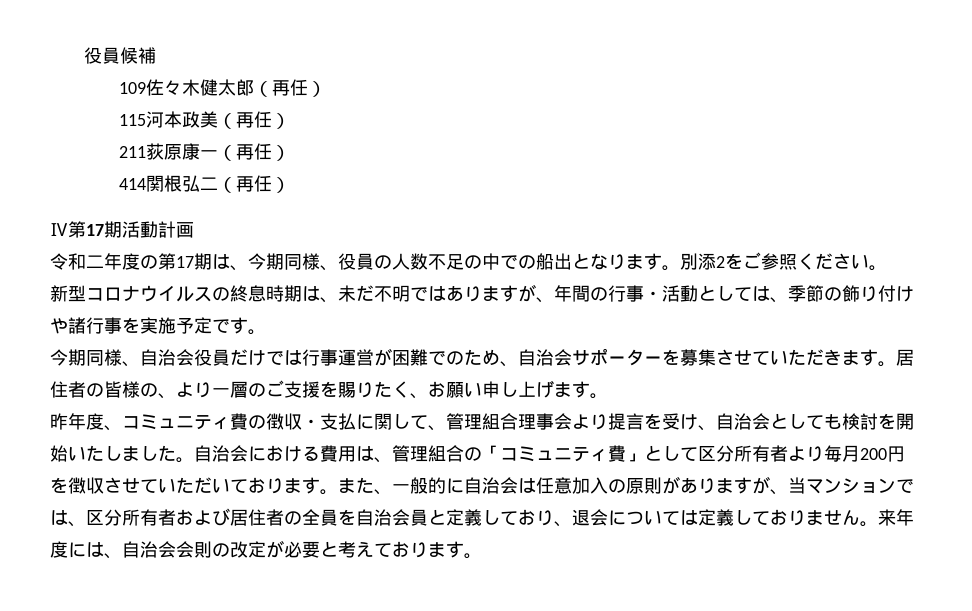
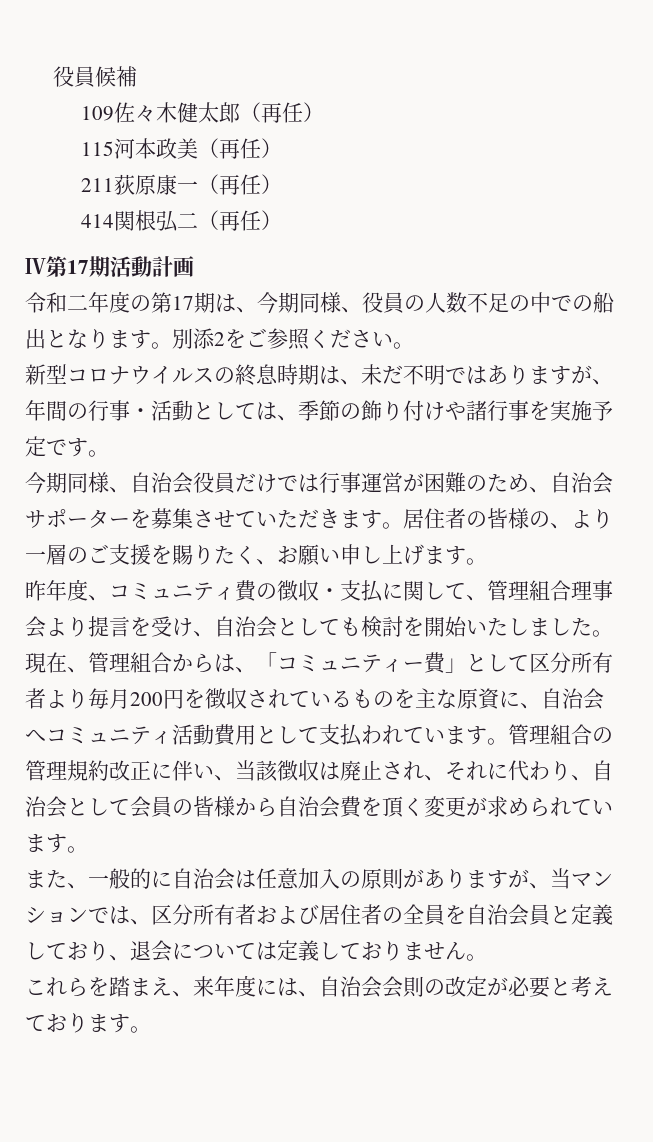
[428,351,446,365] で -> (466, 482) none
[194,445,482,463] 自治会における費用は、管理組合の -> [25,652,256,673] 現在、管理組合からは、
(608, 455) none -> [403,661,424,670] ー
[122,477,338,495] せていただいております。 -> [268,688,604,710] [25,724,613,746] [25,760,613,782] [25,796,613,818] [25,834,88,853] れているものを主な原資に、自治会へコミュニティ活動費用として支払われています。管理組合の管理規約改正に伴い、当該徴収は廃止され、それに代わり、自治会として会員の皆様から自治会費を頂く変更が求められています。 //
(878, 524) none -> [25,976,193,997] // これらを踏まえ、

